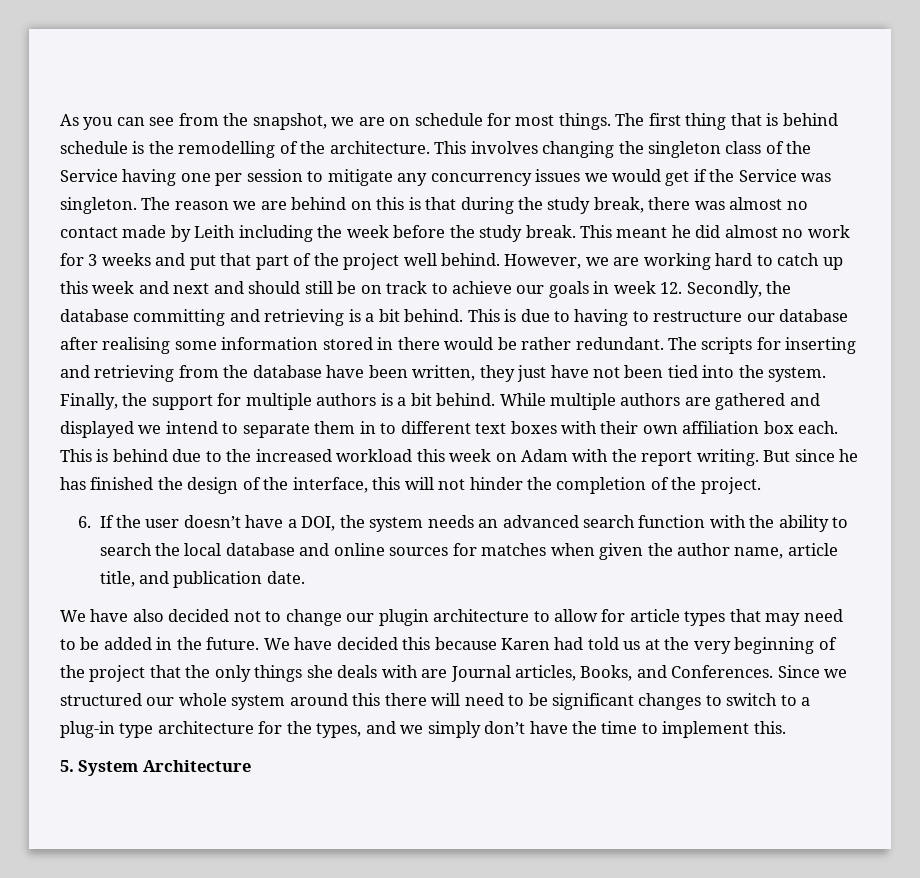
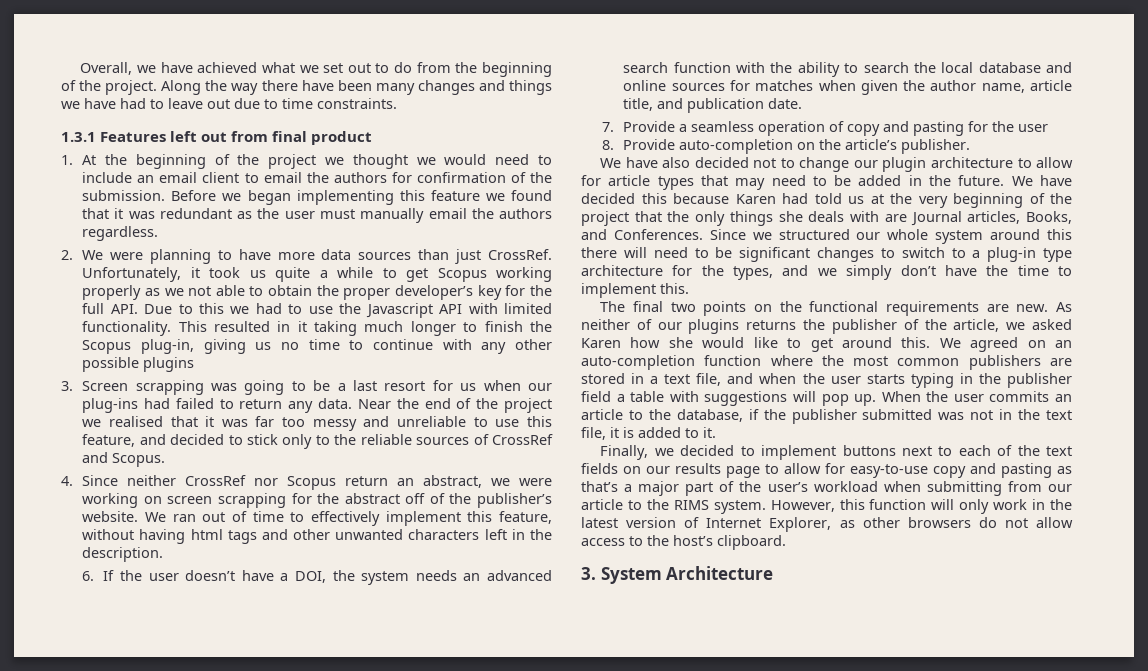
[60,113,838,130] [60,141,812,158] [60,169,832,186] [60,197,808,214] [60,225,850,242] [60,253,843,270] [60,281,792,298] [60,309,849,326] [60,337,857,354] [60,365,827,382] [60,393,820,410] [60,421,839,438] [60,449,859,466] [60,477,761,494] As you can see from the snapshot, we are on schedule for most things. The first thing that is behind schedule is the remodelling of the architecture. This involves changing the singleton class of the Service having one per session to mitigate any concurrency issues we would get if the Service was singleton. The reason we are behind on this is that during the study break, there was almost no contact made by Leith including the week before the study break. This meant he did almost no work for 3 weeks and put that part of the project well behind. However, we are working hard to catch up this week and next and should still be on track to achieve our goals in week 12. Secondly, the database committing and retrieving is a bit behind. This is due to having to restructure our database after realising some information stored in there would be rather redundant. The scripts for inserting and retrieving from the database have been written, they just have not been tied into the system. Finally, the support for multiple authors is a bit behind. While multiple authors are gathered and displayed we intend to separate them in to different text boxes with their own affiliation box each. This is behind due to the increased workload this week on Adam with the report writing. But since he has finished the design of the interface, this will not hinder the completion of the project. -> [80,62,553,77] [61,80,552,95] [61,98,397,109] [61,131,373,145] [61,154,552,169] [82,172,552,183] [82,190,552,205] [82,208,552,223] [82,226,159,241] [61,249,552,264] [82,267,552,282] [82,285,552,300] [82,303,552,318] [82,321,552,336] [82,339,552,354] [82,357,195,372] [61,380,552,395] [82,398,553,413] [82,416,552,431] [82,434,553,449] [82,452,166,467] [61,475,552,490] [82,493,552,508] [82,511,552,526] [82,529,552,544] [82,547,164,562] Overall, we have achieved what we set out to do from the beginning of the project. Along the way there have been many changes and things we have had to leave out due to time constraints. // 1.3.1 Features left out from final product // 1. At the beginning of the project we thought we would need to include an email client to email the authors for confirmation of the submission. Before we began implementing this feature we found that it was redundant as the user must manually email the authors regardless. // 2. We were planning to have more data sources than just CrossRef. Unfortunately, it took us quite a while to get Scopus working properly as we not able to obtain the proper developer’s key for the full API. Due to this we had to use the Javascript API with limited functionality. This resulted in it taking much longer to finish the Scopus plug-in, giving us no time to continue with any other possible plugins // 3. Screen scrapping was going to be a last resort for us when our plug-ins had failed to return any data. Near the end of the project we realised that it was far too messy and unreliable to use this feature, and decided to stick only to the reliable sources of CrossRef and Scopus. // 4. Since neither CrossRef nor Scopus return an abstract, we were working on screen scrapping for the abstract off of the publisher’s website. We ran out of time to effectively implement this feature, without having html tags and other unwanted characters left in the description.
(305, 577) none -> [602,121,1049,136] [602,139,971,154] // 7. Provide a seamless operation of copy and pasting for the user // 8. Provide auto-completion on the article’s publisher.
[60,760,74,772] 5. -> [600,301,1072,316] [581,319,1072,334] [581,337,1072,352] [581,355,1072,370] [581,373,1072,388] [581,391,1072,406] [581,409,1072,424] [581,427,716,440] [600,445,1072,460] [581,463,1072,478] [581,481,1072,496] [581,499,1072,514] [581,517,1073,532] [581,535,786,550] [581,567,596,580] The final two points on the functional requirements are new. As neither of our plugins returns the publisher of the article, we asked Karen how she would like to get around this. We agreed on an auto-completion function where the most common publishers are stored in a text file, and when the user starts typing in the publisher field a table with suggestions will pop up. When the user commits an article to the database, if the publisher submitted was not in the text file, it is added to it. // Finally, we decided to implement buttons next to each of the text fields on our results page to allow for easy-to-use copy and pasting as that’s a major part of the user’s workload when submitting from our article to the RIMS system. However, this function will only work in the latest version of Internet Explorer, as other browsers do not allow access to the host’s clipboard. // 3.

